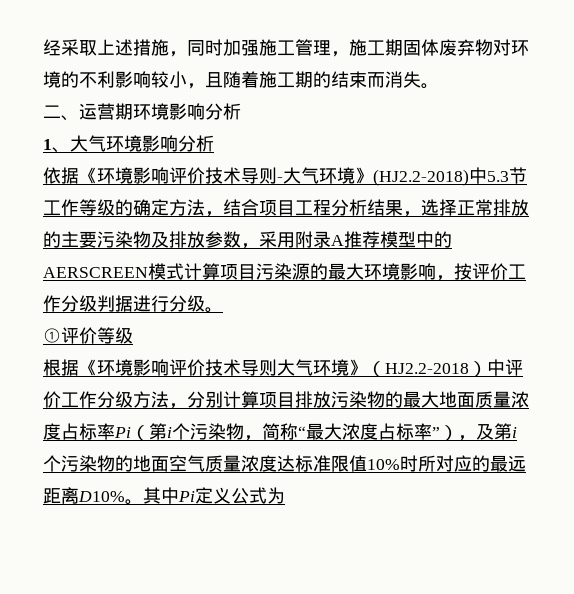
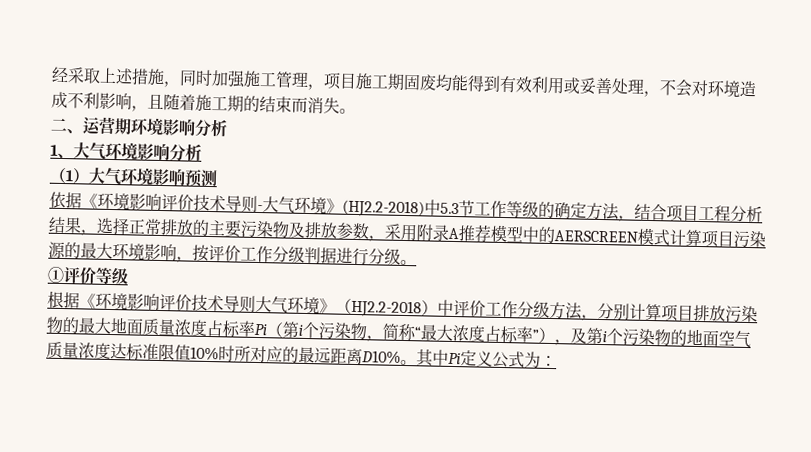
(349, 54) none -> [323,72,357,90] 项目
[421,39,529,56] [43,71,79,88] 体废弃物对环境的 -> [419,74,757,98] [51,91,68,109] 废均能得到有效利用或妥善处理，不会对环境造成
[151,71,187,88] 较小 -> (132, 101) none
(214, 143) none -> [49,166,218,188] // （1）大气环境影响预测
(285, 495) none -> [540,355,557,367] ：

